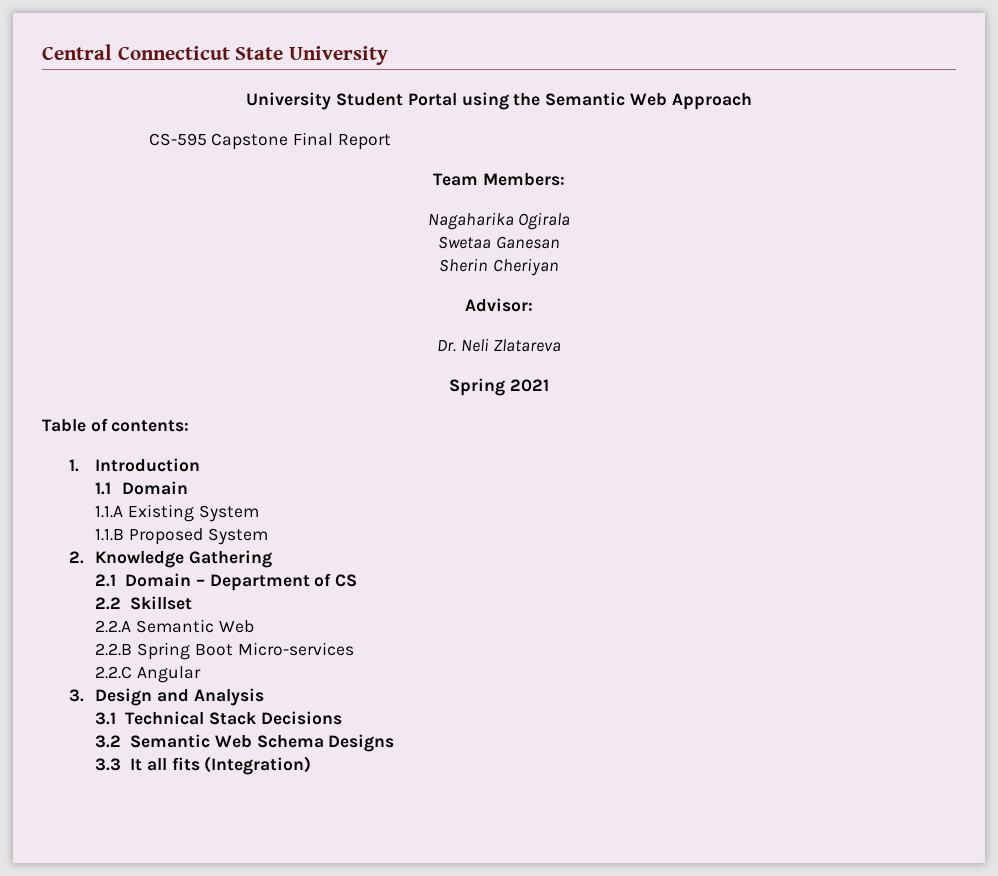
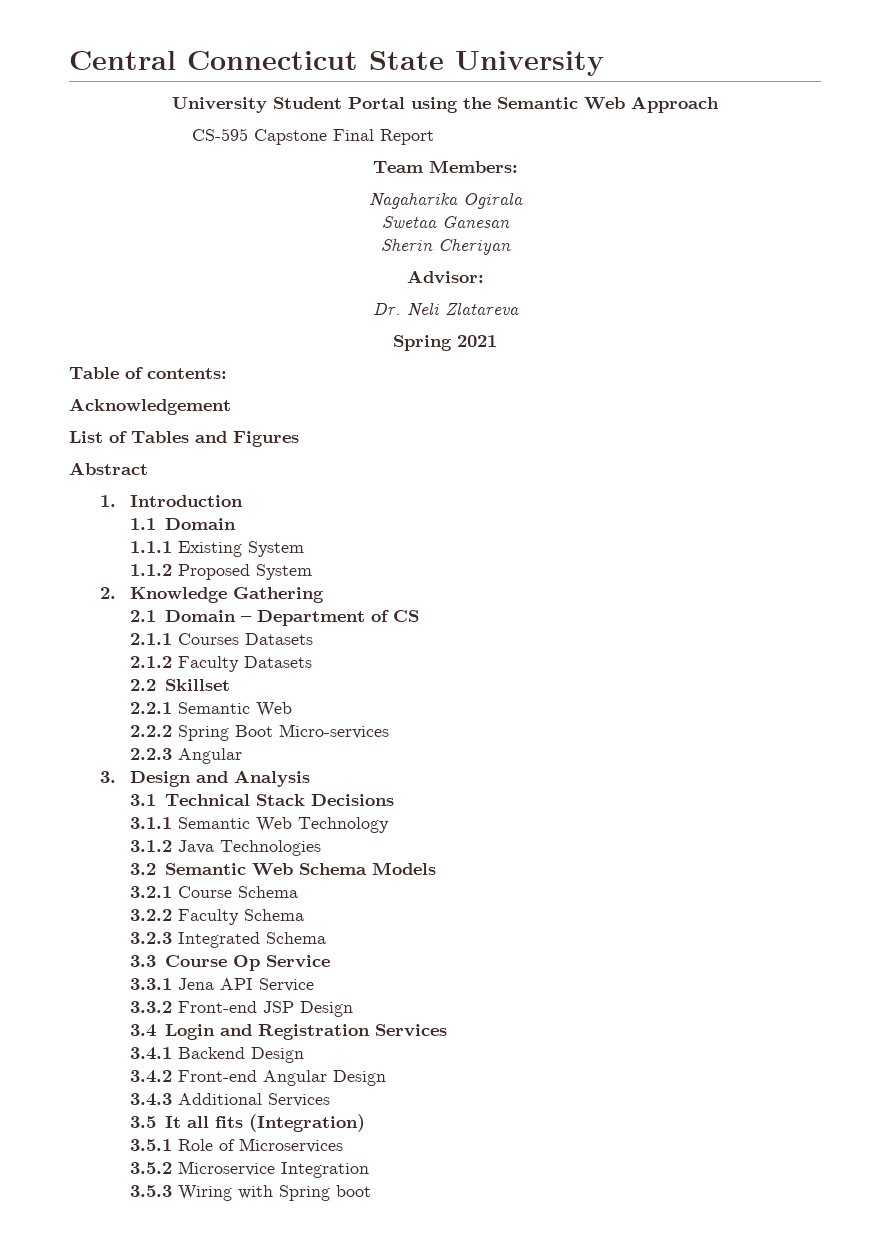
(190, 426) none -> [69,398,231,415] [69,431,299,447] [69,462,148,475] // Acknowledgement // List of Tables and Figures // Abstract
[95,505,124,518] 1.1.A -> [130,541,173,553] 1.1.1
[95,528,125,541] 1.1.B -> [130,564,173,576] 1.1.2
(358, 580) none -> [130,633,314,645] [130,656,313,672] // 2.1.1 Courses Datasets // 2.1.2 Faculty Datasets
[95,620,132,633] 2.2.A -> [130,702,173,714] 2.2.1
[95,643,133,656] 2.2.B -> [130,725,173,737] 2.2.2
[95,666,133,679] 2.2.C -> [130,748,173,760] 2.2.3
[95,734,395,752] [95,756,312,775] 3.2 Semantic Web Schema Designs // 3.3 It all fits (Integration) -> [130,817,390,833] [130,840,322,856] [130,862,437,876] [130,886,299,898] [130,909,305,925] [130,932,327,948] [130,955,331,971] [130,978,315,992] [130,1001,354,1017] [130,1024,448,1040] [130,1047,305,1063] [130,1070,387,1086] [130,1093,331,1107] [130,1114,366,1132] [130,1138,344,1153] [130,1161,370,1178] [130,1185,372,1201] 3.1.1 Semantic Web Technology // 3.1.2 Java Technologies // 3.2 Semantic Web Schema Models // 3.2.1 Course Schema // 3.2.2 Faculty Schema // 3.2.3 Integrated Schema // 3.3 Course Op Service // 3.3.1 Jena API Service // 3.3.2 Front-end JSP Design // 3.4 Login and Registration Services // 3.4.1 Backend Design // 3.4.2 Front-end Angular Design // 3.4.3 Additional Services // 3.5 It all fits (Integration) // 3.5.1 Role of Microservices // 3.5.2 Microservice Integration // 3.5.3 Wiring with Spring boot

